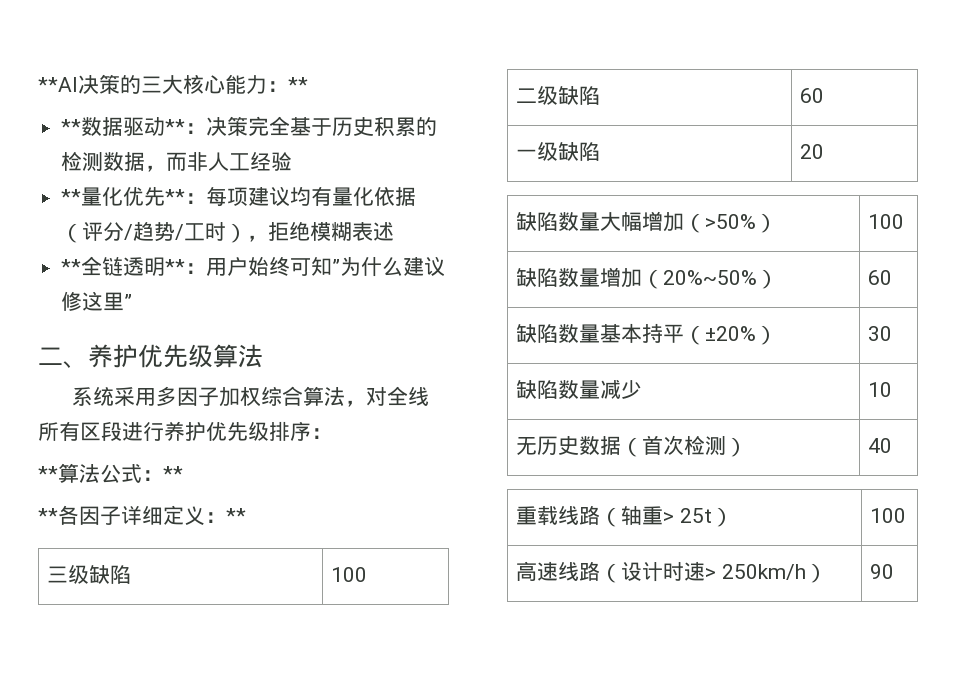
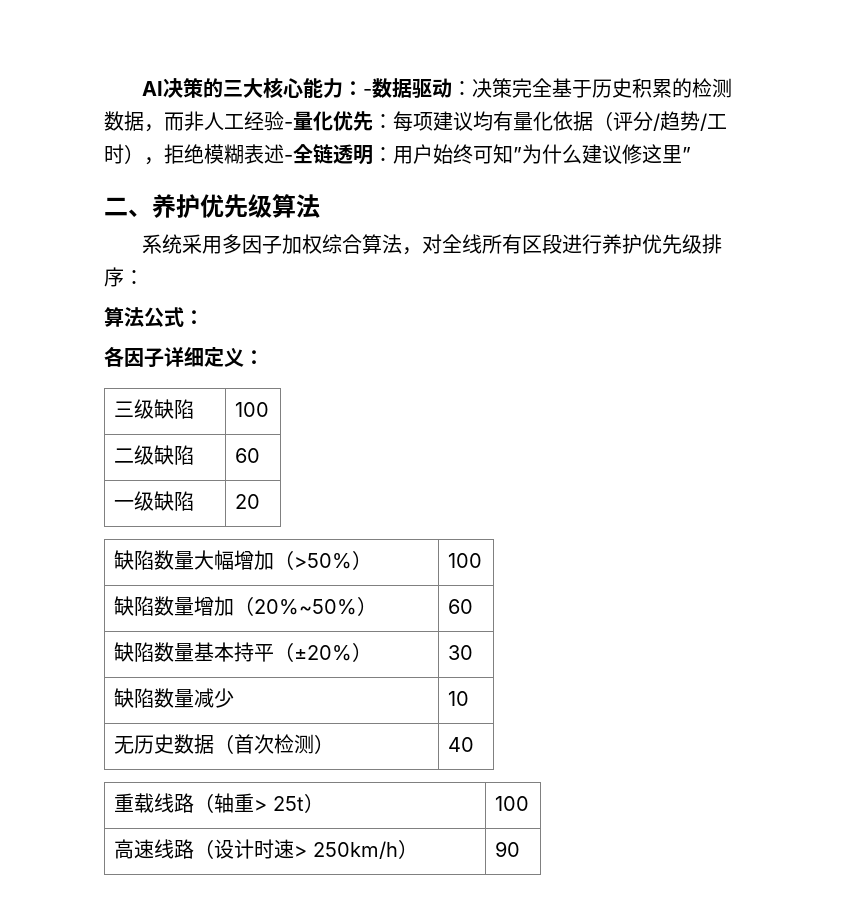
[38,77,78,92] **AI -> [142,81,164,96] AI
[288,77,308,92] [61,119,82,134] ** // ** -> [363,89,373,96] -
[165,119,186,134] ** -> (453, 88) none
[61,189,82,204] // ** -> [284,122,293,129] -
[165,189,186,204] ** -> (373, 121) none
[61,259,82,274] // ** -> [284,155,293,162] -
[165,259,186,274] ** -> (373, 155) none
[38,466,58,481] ** -> (144, 277) none
[163,466,183,481] [38,508,58,523] ** // ** -> (204, 317) //
[226,508,246,523] ** -> (264, 357) none

